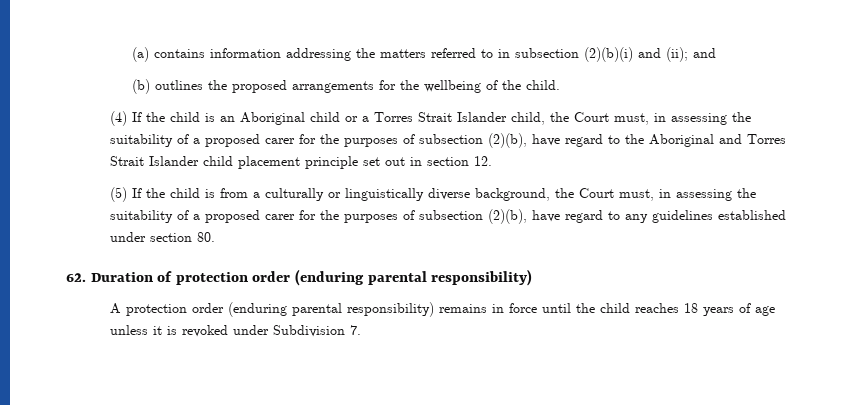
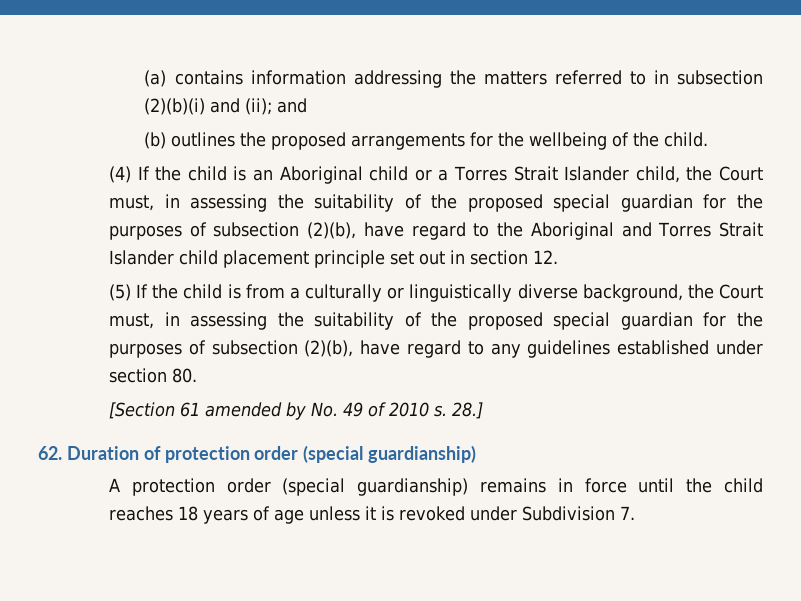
[193,134,296,147] a proposed carer -> [431,194,693,212] the proposed special guardian
[193,210,296,223] a proposed carer -> [431,312,693,330] the proposed special guardian
(216, 237) none -> [108,402,483,420] // [Section 61 amended by No. 49 of 2010 s. 28.]
[294,269,533,286] (enduring parental responsibility) -> [303,445,477,463] (special guardianship)
[228,302,435,317] (enduring parental responsibility) -> [282,478,469,496] (special guardianship)

